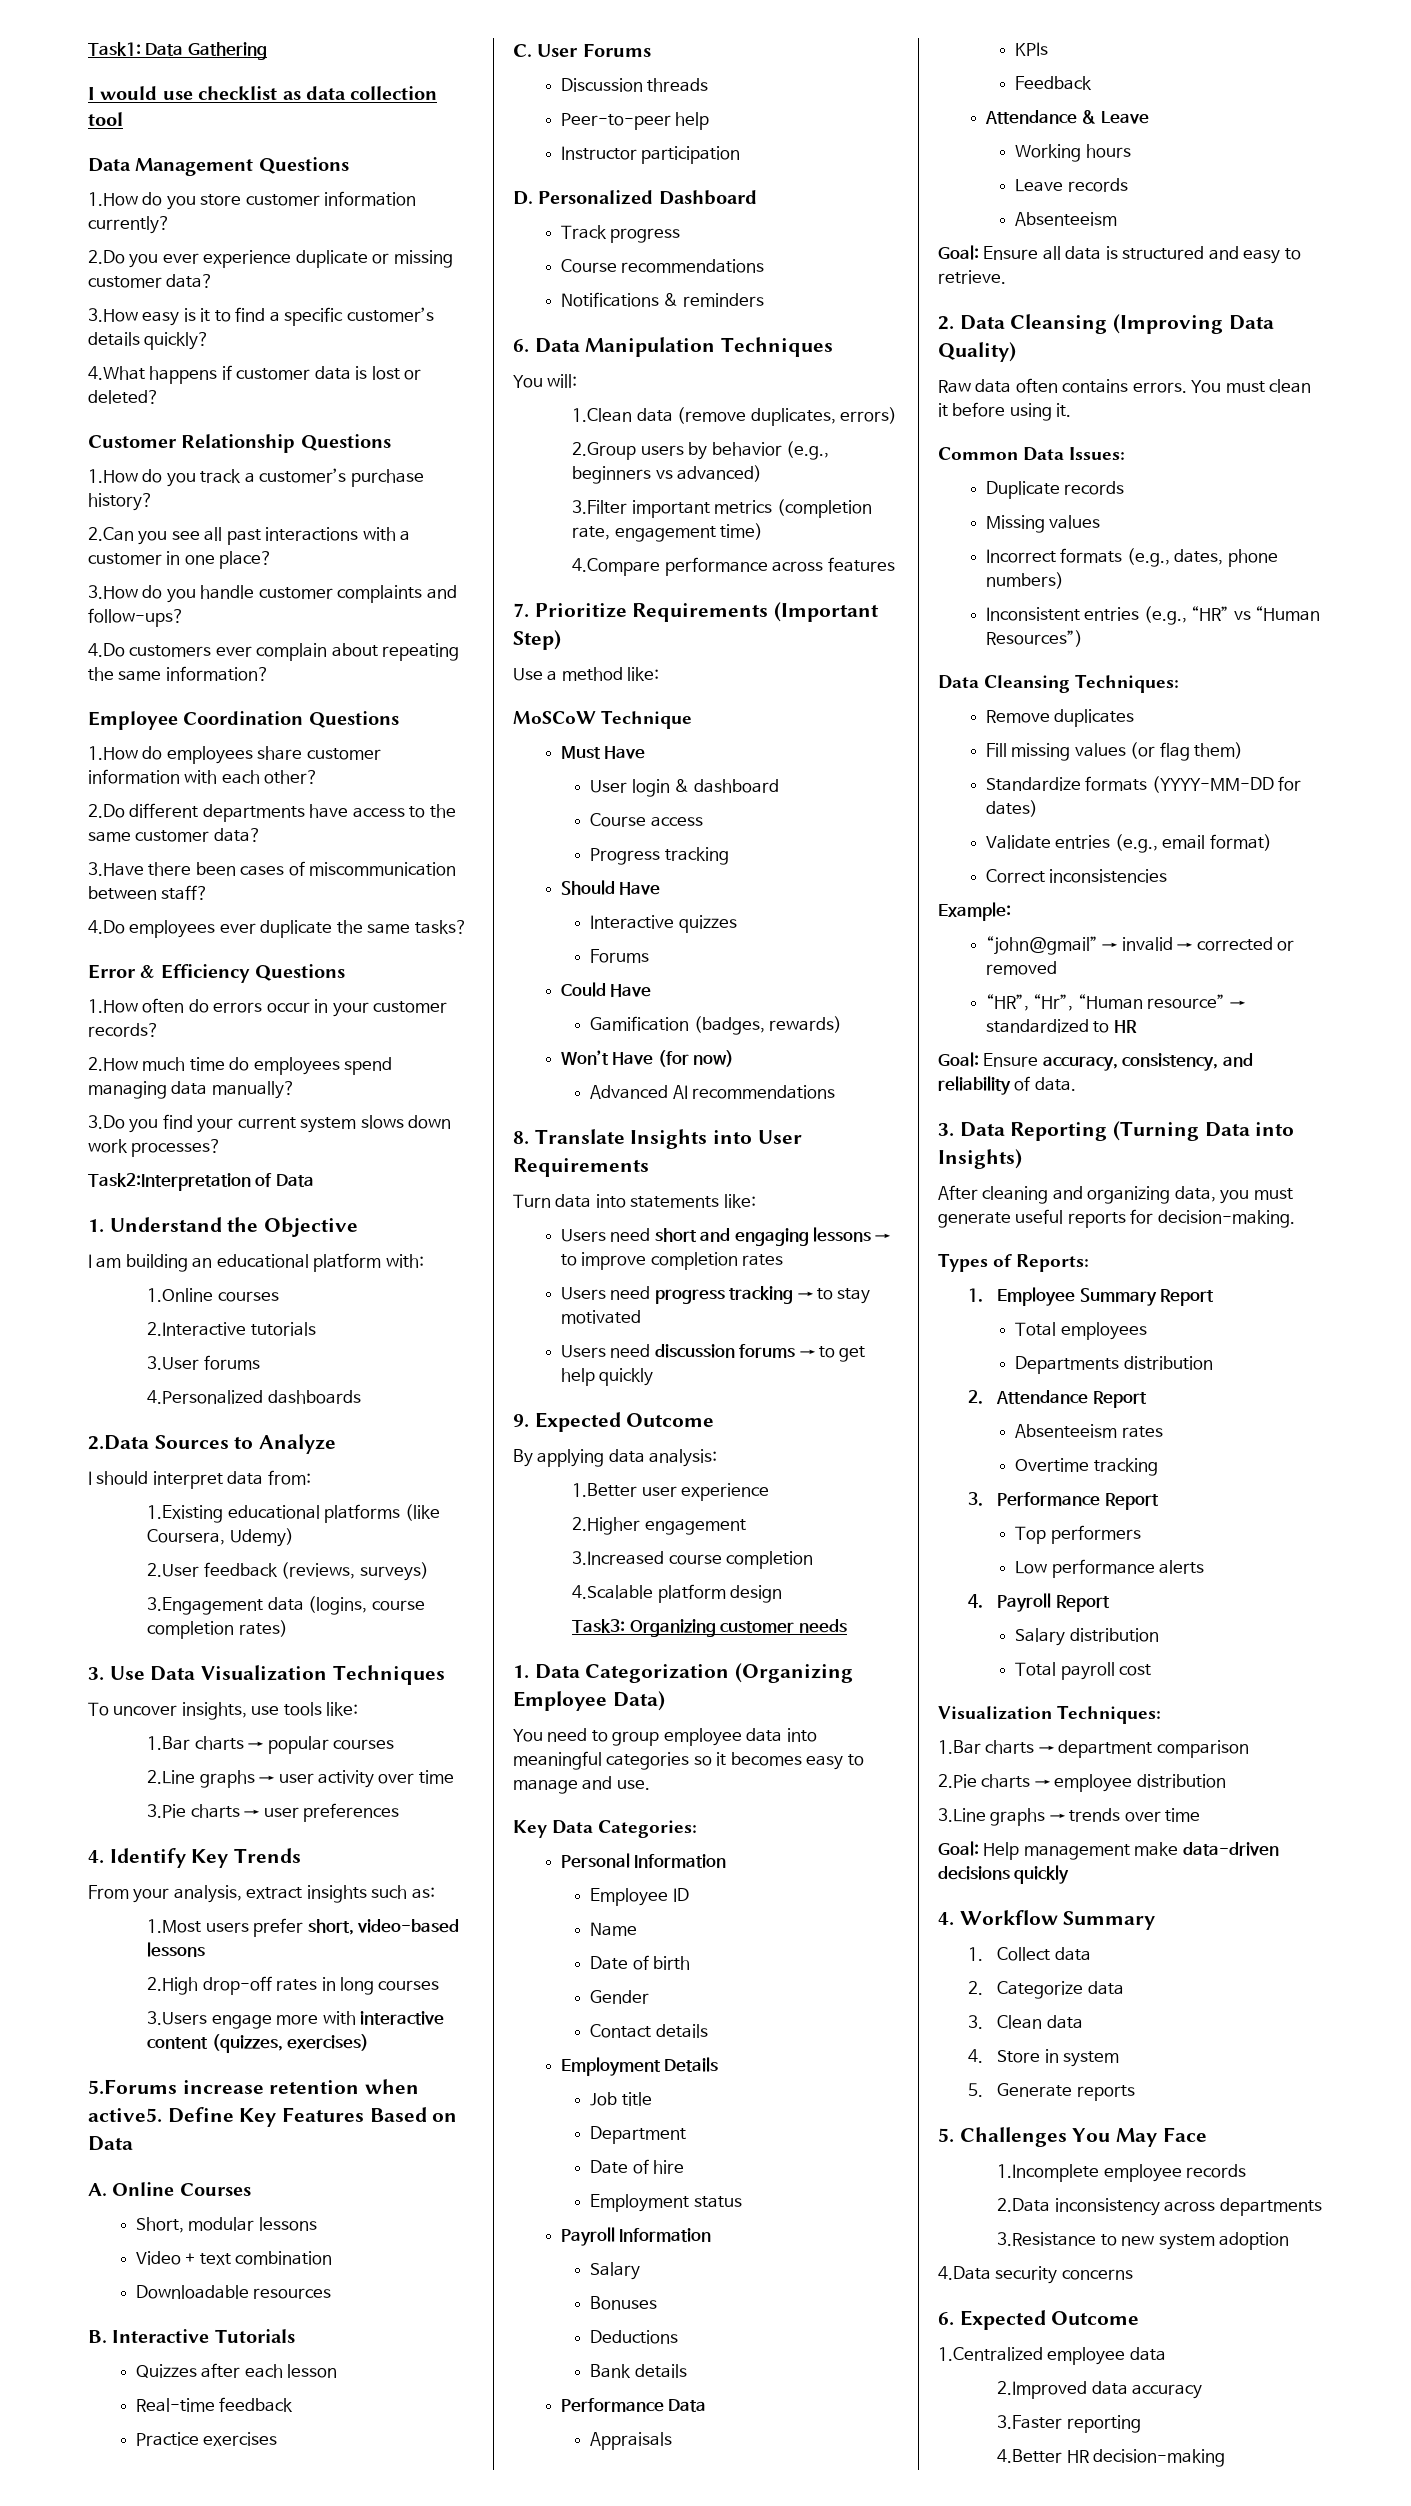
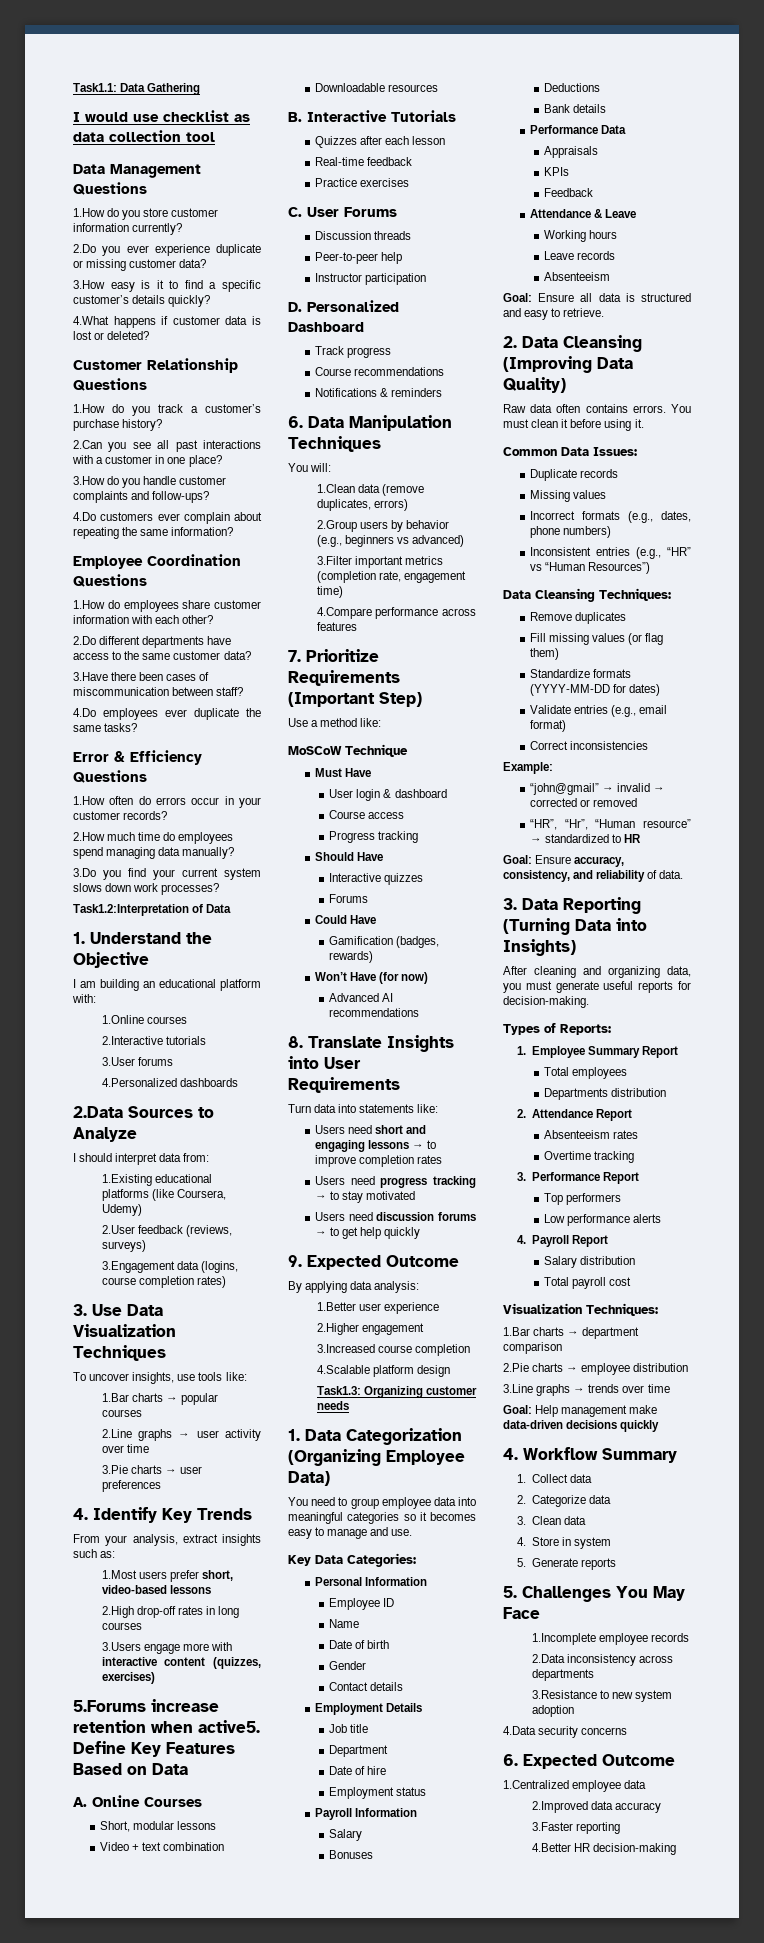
[88,42,141,56] Task1: -> [73,83,117,92] Task1.1:
[88,1173,251,1191] Task2:Interpretation -> [73,904,189,916] Task1.2:Interpretation
[572,1619,626,1633] Task3: -> [316,1386,361,1395] Task1.3:

